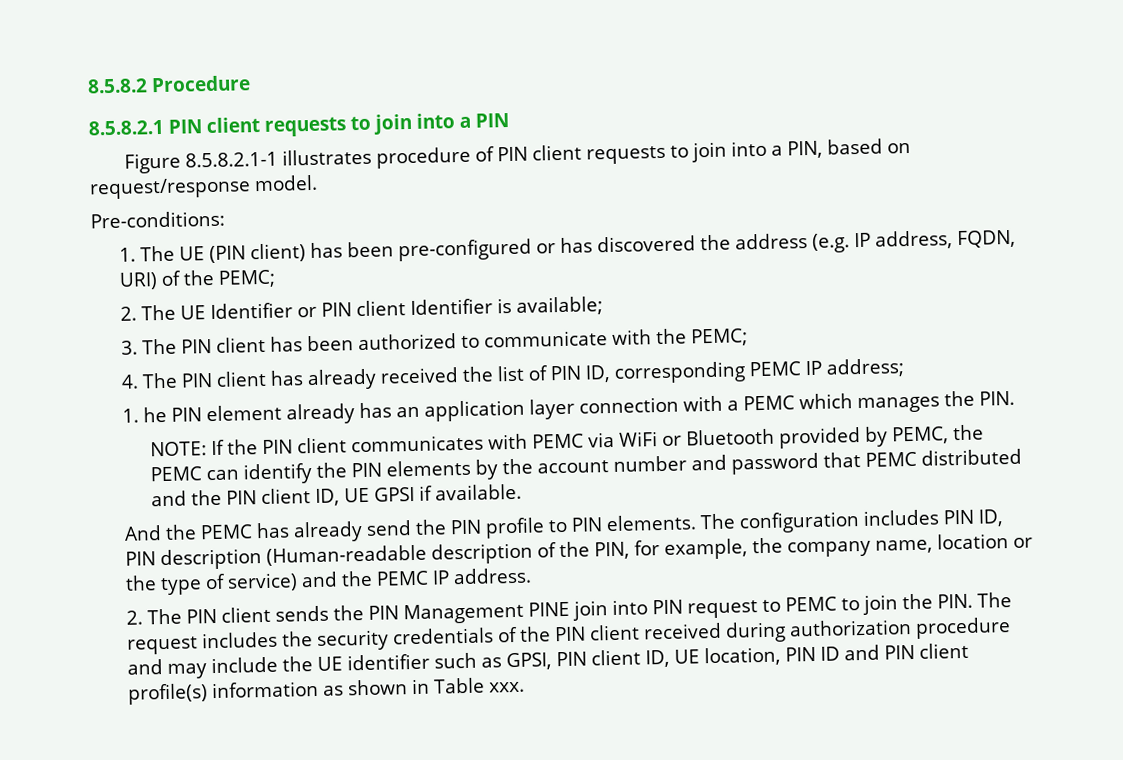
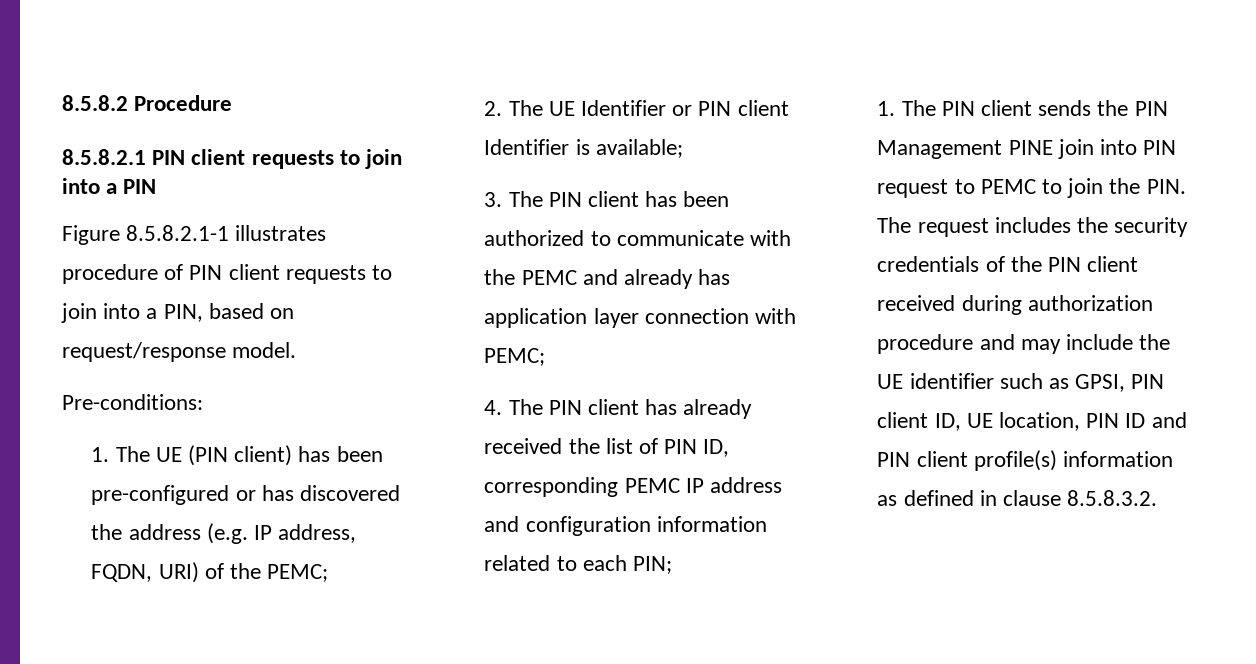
(687, 336) none -> [521,269,731,289] [484,308,796,328] PEMC and already has application layer connection with
[825,358,904,378] [121,390,1015,425] [150,424,985,457] [150,448,1023,485] [151,483,523,507] [123,509,1004,543] [124,533,1033,571] [124,567,532,596] [125,610,143,625] address; // 1. he PIN element already has an application layer connection with a PEMC which manages the PIN. // NOTE: If the PIN client communicates with PEMC via WiFi or Bluetooth provided by PEMC, the PEMC can identify the PIN elements by the account number and password that PEMC distributed and the PIN client ID, UE GPSI if available. // And the PEMC has already send the PIN profile to PIN elements. The configuration includes PIN ID, PIN description (Human-readable description of the PIN, for example, the company name, location or the type of service) and the PEMC IP address. // 2. -> [709,477,782,493] [484,516,767,536] [484,555,672,574] [877,101,896,116] address and configuration information related to each PIN; // 1.
[346,677,525,696] shown in Table xxx. -> [903,490,1158,506] defined in clause 8.5.8.3.2.

